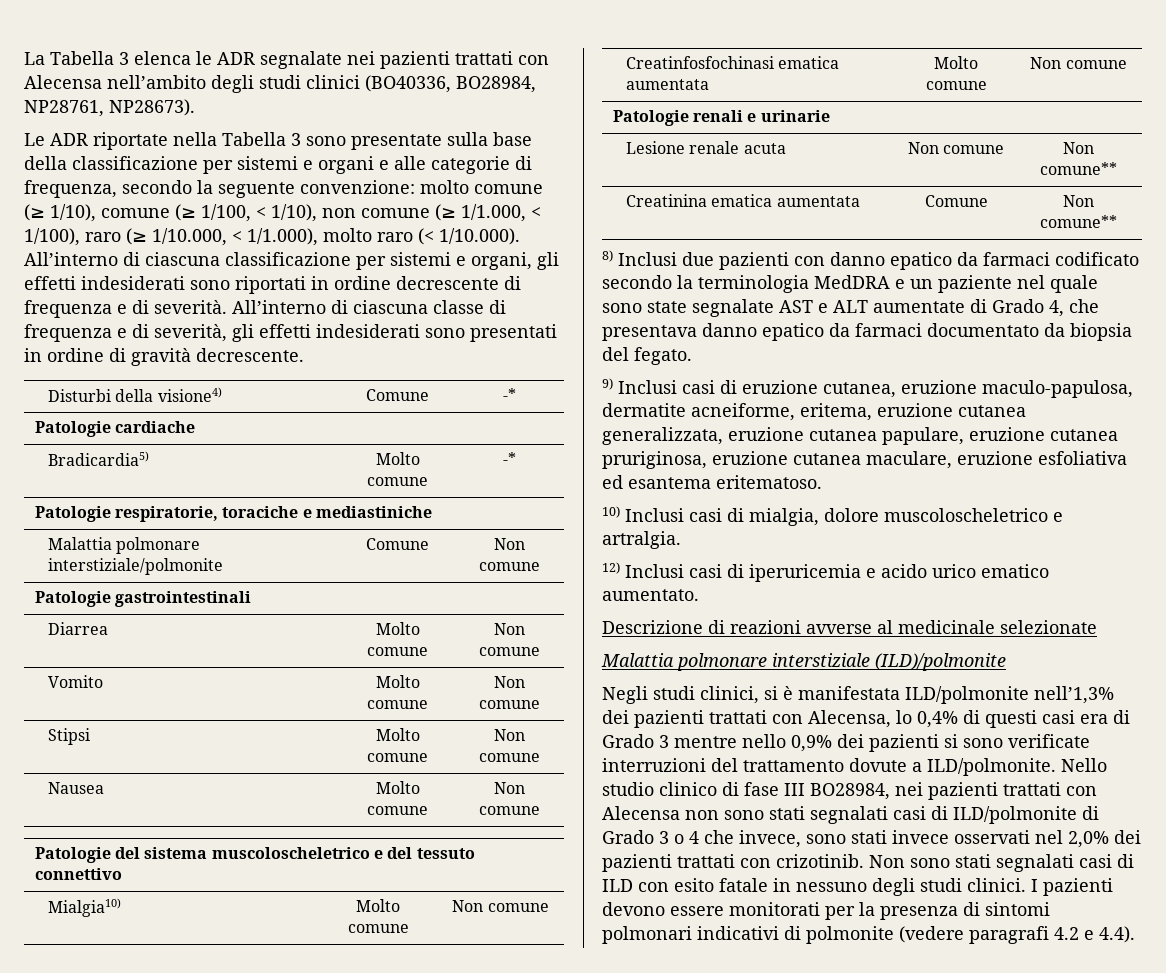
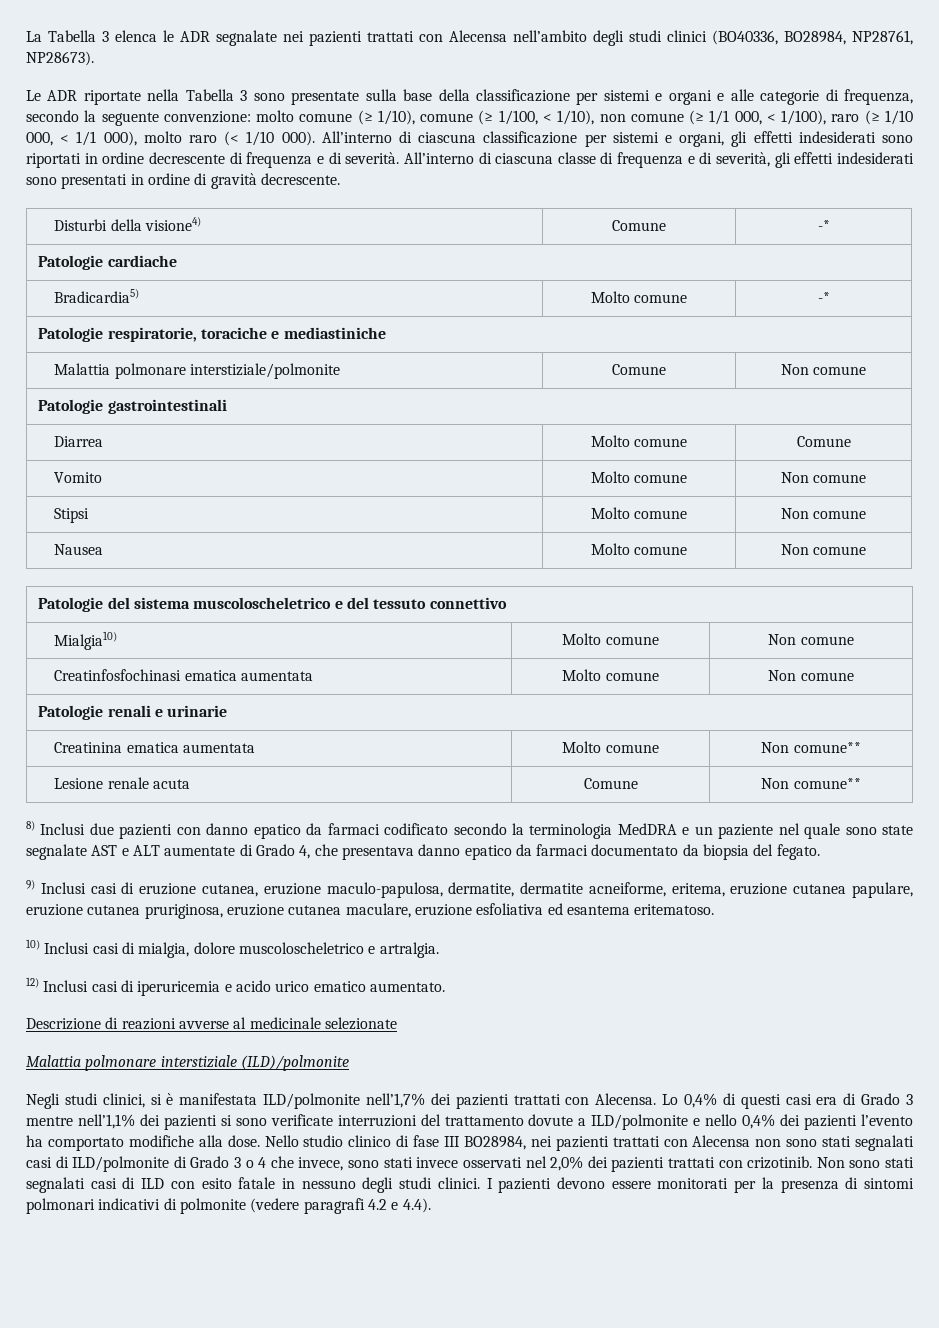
[461,204,526,222] 1/1.000, -> [709,110,762,125] 1/1 000,
[152,228,318,246] 1/10.000, < 1/1.000), -> [884,110,913,125] [26,131,137,146] 1/10 000, < 1/1 000),
[439,228,520,245] 1/10.000). -> [246,131,315,146] 1/10 000).
[494,623,525,635] [479,647,540,656] Non comune -> [796,436,851,447] Comune
[625,141,786,154] [907,142,939,154] Lesione renale acuta | Non -> [54,742,255,753] [562,741,602,753] Creatinina ematica aumentata | Molto
[625,194,860,207] Creatinina ematica aumentata -> [54,777,190,789] Lesione renale acuta
(1133, 389) none -> [448,882,515,897] dermatite,
[602,427,877,445] generalizzata, eruzione cutanea -> (847, 889) none
[1034,686,1114,704] [602,710,912,728] nell’1,3% dei pazienti trattati con Alecensa, lo -> [366,1093,679,1109] nell’1,7% dei pazienti trattati con Alecensa. Lo
[742,734,832,752] nello 0,9% -> [77,1114,135,1129] nell’1,1%
[927,758,1056,776] ILD/polmonite. -> [591,1114,914,1130] [26,1135,260,1151] ILD/polmonite e nello 0,4% dei pazienti l’evento ha comportato modifiche alla dose.

